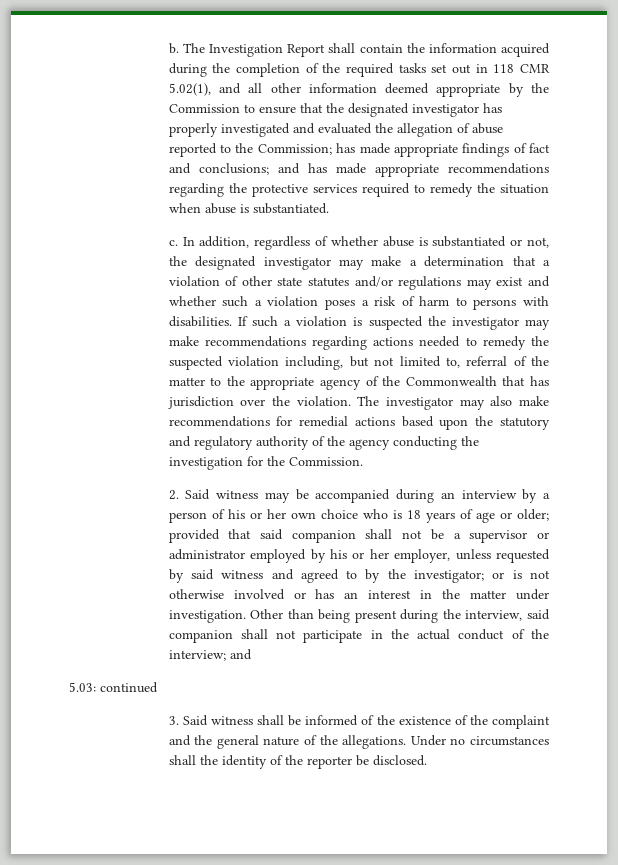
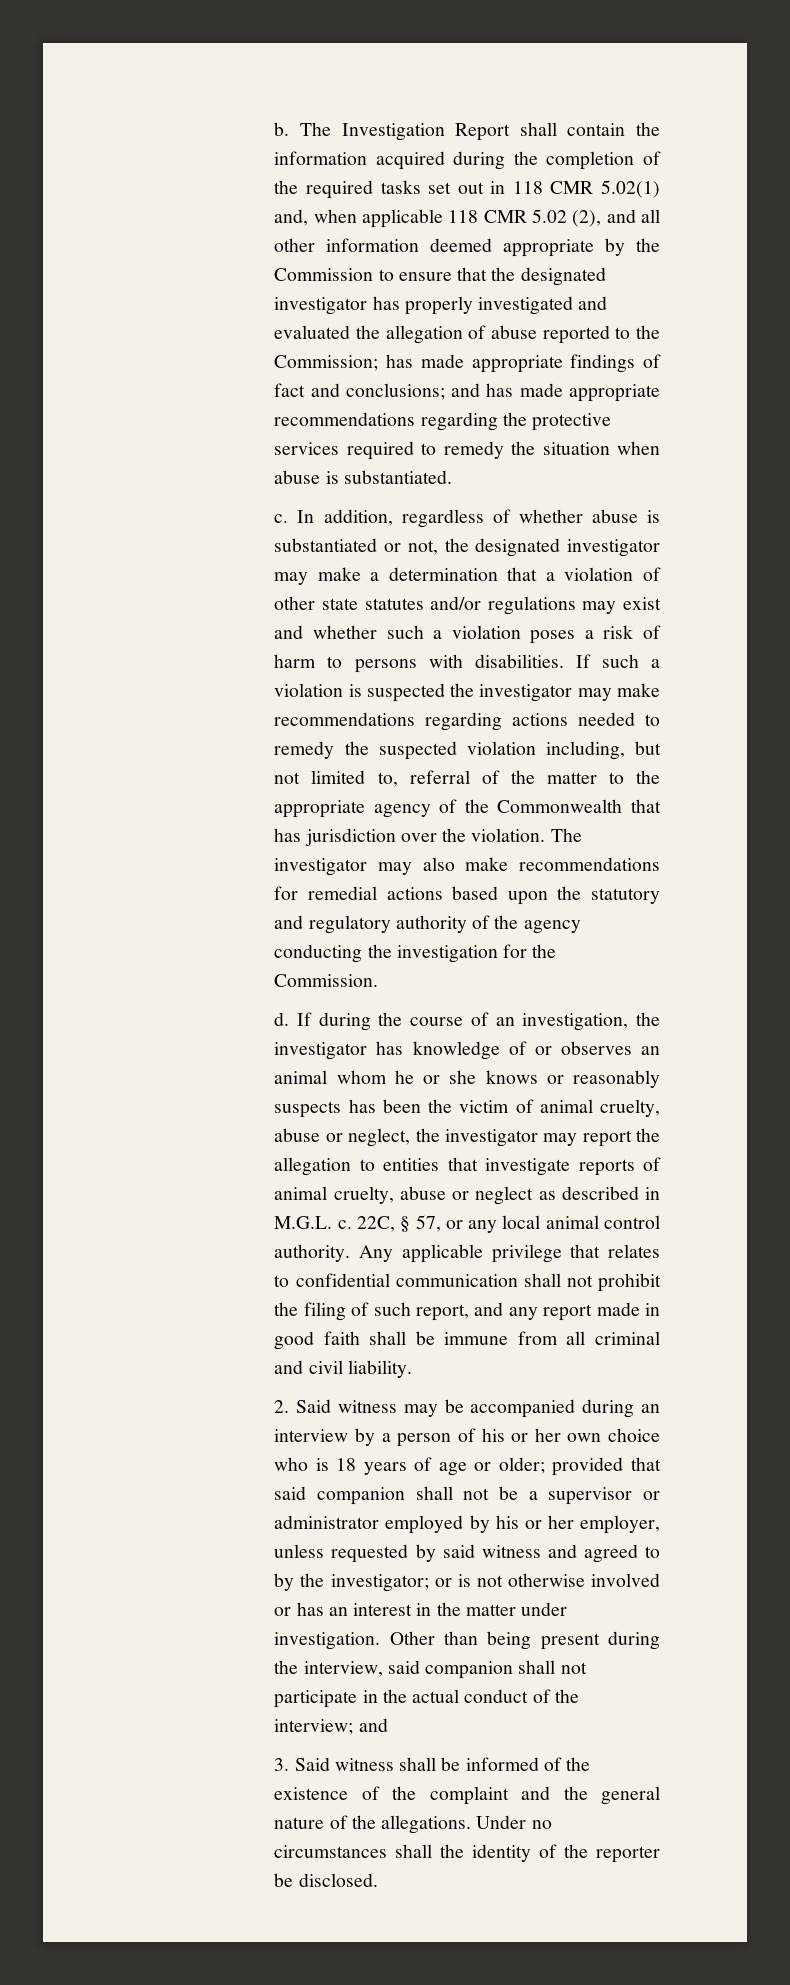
[168,83,211,96] 5.02(1), -> [600,180,660,198] [274,209,602,228] 5.02(1) and, when applicable 118 CMR 5.02 (2),
(363, 461) none -> [274,1012,660,1031] [274,1041,660,1060] [274,1070,660,1088] [274,1099,660,1118] [274,1128,660,1147] [274,1157,661,1176] [274,1186,660,1205] [274,1215,660,1233] [274,1244,660,1263] [274,1273,661,1292] [274,1302,660,1321] [274,1331,660,1350] [274,1360,412,1378] // d. If during the course of an investigation, the investigator has knowledge of or observes an animal whom he or she knows or reasonably suspects has been the victim of animal cruelty, abuse or neglect, the investigator may report the allegation to entities that investigate reports of animal cruelty, abuse or neglect as described in M.G.L. c. 22C, § 57, or any local animal control authority. Any applicable privilege that relates to confidential communication shall not prohibit the filing of such report, and any report made in good faith shall be immune from all criminal and civil liability.
[69,682,158,693] // 5.03: continued -> (388, 1725) none

